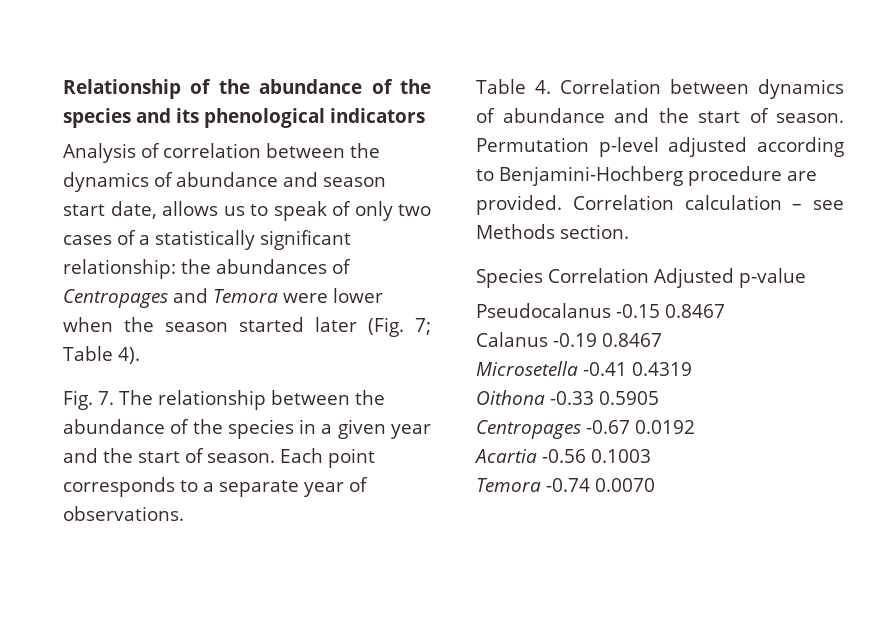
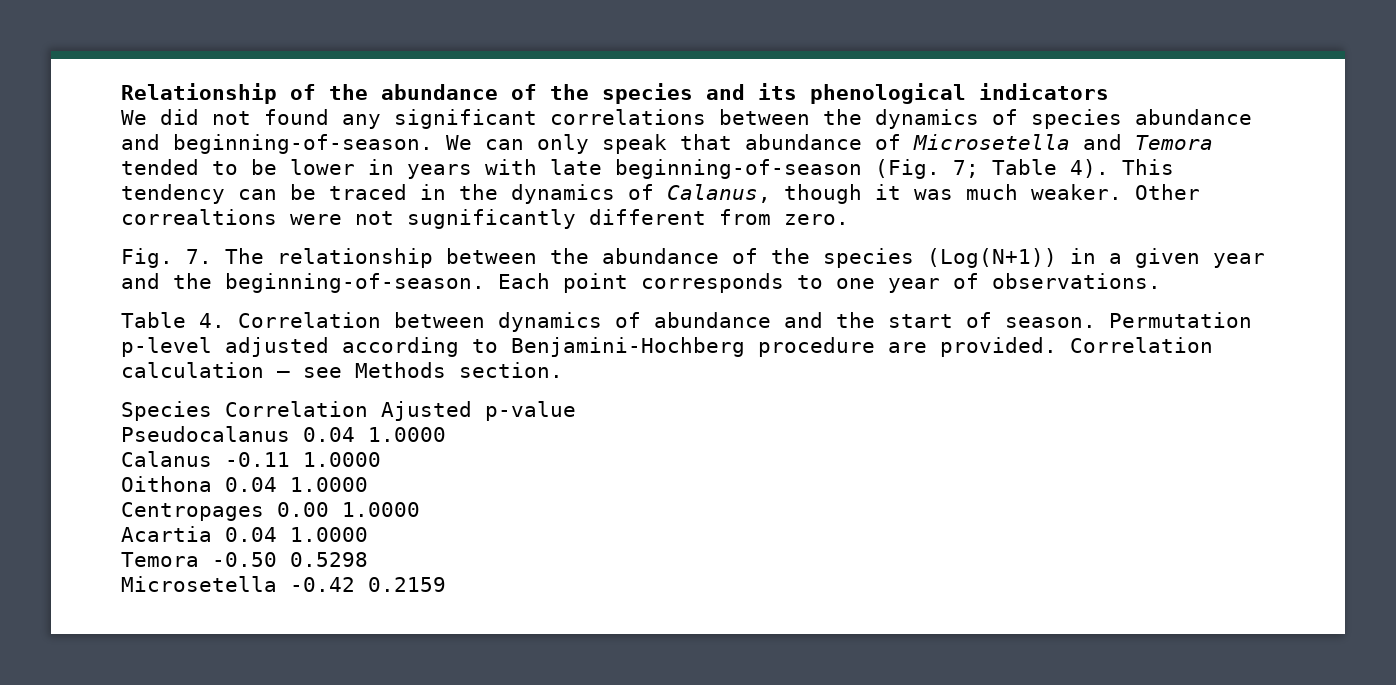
[63,143,261,163] Analysis of correlation -> [121,109,706,129] We did not found any significant correlations
[176,172,386,187] [63,201,431,221] [63,230,351,250] [63,259,351,279] [63,288,383,308] [63,317,431,337] [63,346,140,364] abundance and season start date, allows us to speak of only two cases of a statistically significant relationship: the abundances of Centropages and Temora were lower when the season started later (Fig. 7; Table 4). -> [1031,109,1252,129] [121,134,1213,154] [121,159,1174,179] [121,184,1200,204] [121,209,849,229] species abundance and beginning-of-season. We can only speak that abundance of Microsetella and Temora tended to be lower in years with late beginning-of-season (Fig. 7; Table 4). This tendency can be traced in the dynamics of Calanus, though it was much weaker. Other correaltions were not sugnificantly different from zero.
(294, 429) none -> [927,248,1057,268] (Log(N+1))
[138,448,275,463] start of season. -> [225,273,485,293] beginning-of-season.
[203,480,299,497] a separate -> [836,278,875,289] one
[654,268,734,288] Adjusted -> [381,401,472,421] Ajusted
[616,304,725,318] -0.15 0.8467 -> [303,427,446,442] 0.04 1.0000
[553,333,662,347] [476,361,692,376] [476,390,659,405] [476,420,695,439] [474,449,651,463] [476,478,655,492] -0.19 0.8467 // Microsetella -0.41 0.4319 // Oithona -0.33 0.5905 // Centropages -0.67 0.0192 // Acartia -0.56 0.1003 // Temora -0.74 0.0070 -> [225,452,381,467] [121,476,368,492] [121,502,420,521] [121,526,368,542] [121,552,368,567] [121,576,446,592] -0.11 1.0000 // Oithona 0.04 1.0000 // Centropages 0.00 1.0000 // Acartia 0.04 1.0000 // Temora -0.50 0.5298 // Microsetella -0.42 0.2159

